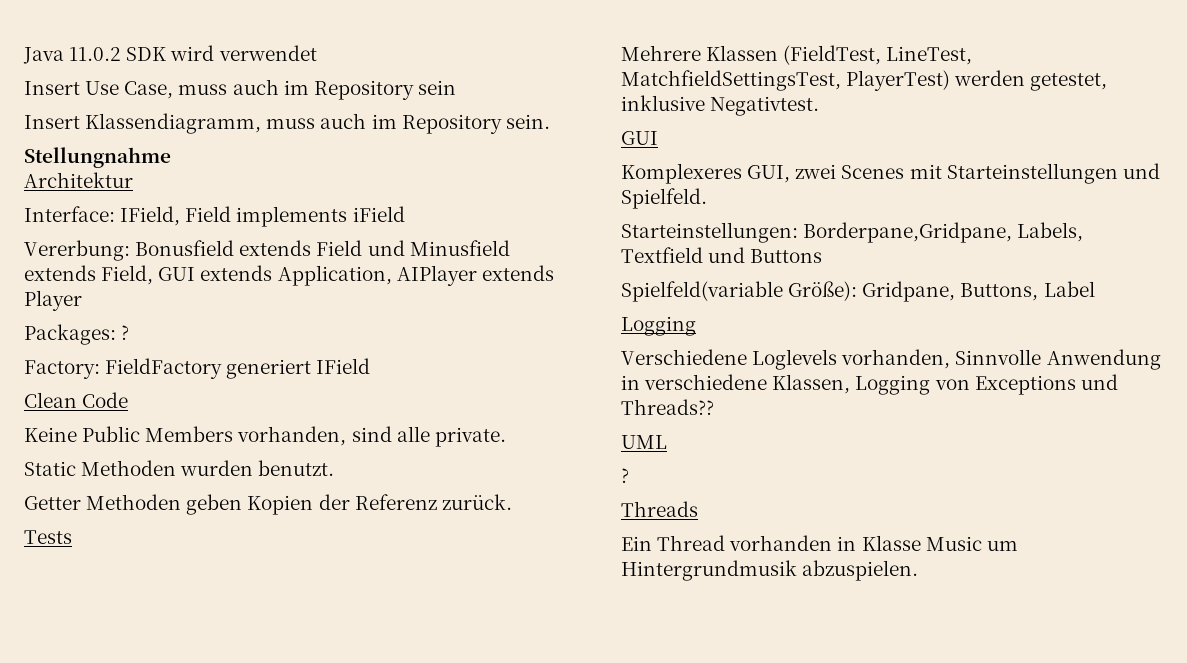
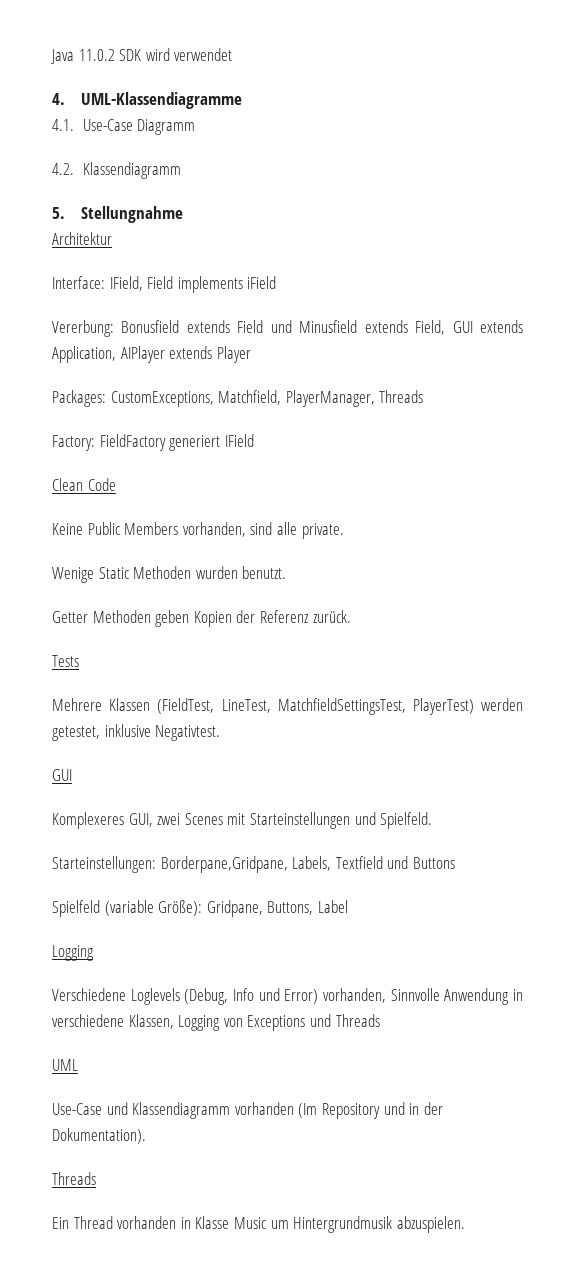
[24,79,456,100] [24,113,550,134] Insert Use Case, muss auch im Repository sein // Insert Klassendiagramm, muss auch im Repository sein. // -> [52,92,242,109] [52,119,196,135] [52,162,181,179] [52,207,65,219] 4. UML-Klassendiagramme // 4.1. Use-Case Diagramm // 4.2. Klassendiagramm // 5.
[121,325,130,340] ? -> [110,390,424,407] CustomExceptions, Matchfield, PlayerManager, Threads
(506, 437) none -> [52,567,94,583] Wenige
[621,281,783,302] Spielfeld(variable -> [52,900,154,917] Spielfeld (variable
(838, 359) none -> [184,988,319,1005] (Debug, Info und Error)
[621,399,714,415] Threads?? -> [335,1014,380,1027] Threads
[621,468,629,483] ? -> [52,1102,443,1119] [52,1128,146,1144] Use-Case und Klassendiagramm vorhanden (Im Repository und in der Dokumentation).

